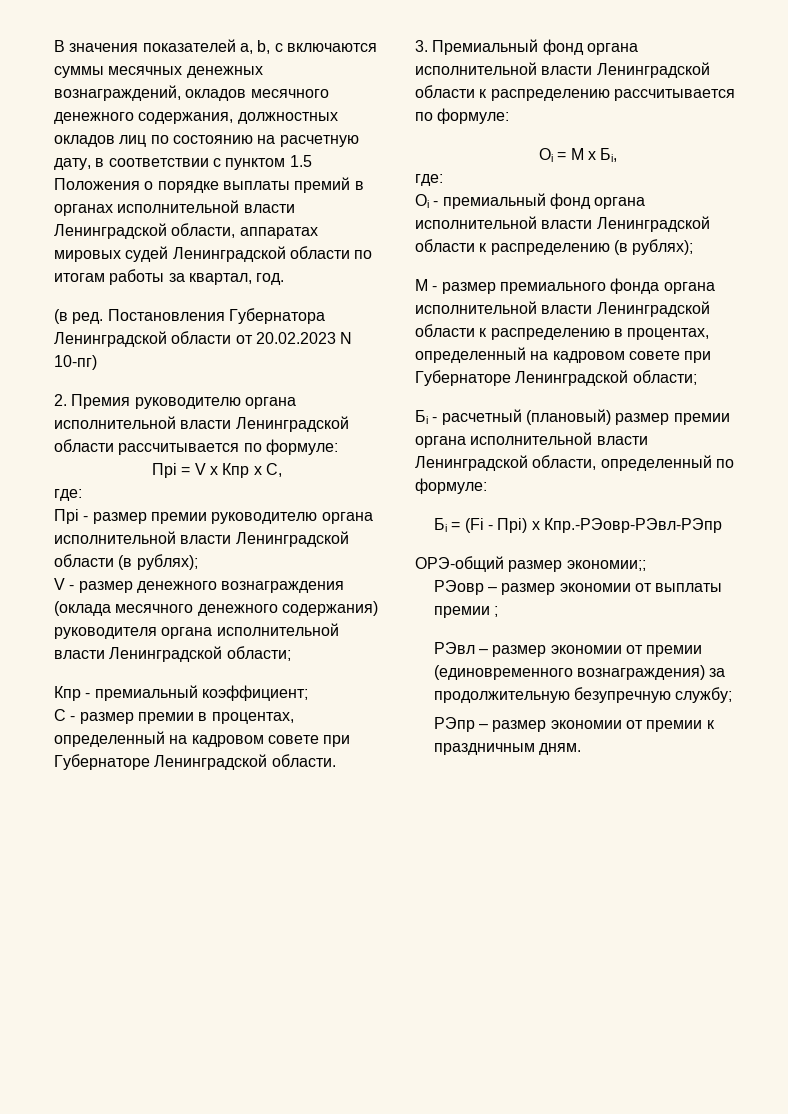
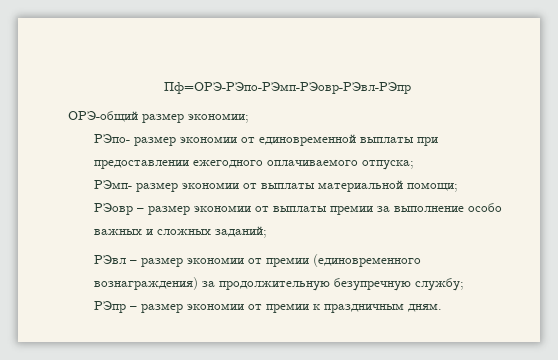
[54,39,377,54] [54,66,263,78] [54,85,329,101] [54,112,338,124] [54,135,359,147] [54,155,312,170] [54,177,364,193] [54,200,295,216] [54,223,318,239] [54,246,373,262] [54,269,285,285] [54,308,325,324] [54,331,353,347] [54,355,97,370] [54,394,296,409] [54,416,349,432] [54,439,338,455] [152,463,282,478] [54,489,82,501] [54,509,373,524] [54,531,349,547] [54,554,198,570] [54,578,345,593] [54,601,378,616] [54,623,339,639] [54,646,291,662] [54,685,308,701] [54,709,294,724] [54,731,351,747] [54,754,336,770] [415,39,638,55] [415,62,710,78] [415,85,735,101] [415,108,510,124] [538,148,618,162] [415,174,443,186] [415,193,646,209] [415,216,710,232] [415,239,694,255] [415,278,715,294] [415,301,710,317] [415,324,710,340] [415,347,712,363] [415,370,697,386] [415,409,730,425] [415,432,648,448] [415,455,734,471] [415,478,487,494] [434,518,722,533] [415,556,646,572] В значения показателей a, b, c включаются суммы месячных денежных вознаграждений, окладов месячного денежного содержания, должностных окладов лиц по состоянию на расчетную дату, в соответствии с пунктом 1.5 Положения о порядке выплаты премий в органах исполнительной власти Ленинградской области, аппаратах мировых судей Ленинградской области по итогам работы за квартал, год. // (в ред. Постановления Губернатора Ленинградской области от 20.02.2023 N 10-пг) // 2. Премия руководителю органа исполнительной власти Ленинградской области рассчитывается по формуле: // Прi = V x Кпр x C, // где: // Прi - размер премии руководителю органа исполнительной власти Ленинградской области (в рублях); // V - размер денежного вознаграждения (оклада месячного денежного содержания) руководителя органа исполнительной власти Ленинградской области; // Кпр - премиальный коэффициент; // C - размер премии в процентах, определенный на кадровом совете при Губернаторе Ленинградской области. // 3. Премиальный фонд органа исполнительной власти Ленинградской области к распределению рассчитывается по формуле: // Оi = М x Бi, // где: // Оi - премиальный фонд органа исполнительной власти Ленинградской области к распределению (в рублях); // М - размер премиального фонда органа исполнительной власти Ленинградской области к распределению в процентах, определенный на кадровом совете при Губернаторе Ленинградской области; // Бi - расчетный (плановый) размер премии органа исполнительной власти Ленинградской области, определенный по формуле: // Бi = (Fi - Прi) x Кпр.-РЭовр-РЭвл-РЭпр // ОРЭ-общий размер экономии;; -> [163,82,411,94] [68,111,249,123] [93,134,438,146] [93,159,414,170] [93,180,458,192] Пф=ОРЭ-РЭпо-РЭмп-РЭовр-РЭвл-РЭпр // ОРЭ-общий размер экономии; // РЭпо- размер экономии от единовременной выплаты при предоставлении ежегодного оплачиваемого отпуска; // РЭмп- размер экономии от выплаты материальной помощи;
[494,606,499,617] ; -> [376,203,502,212] [93,226,267,238] за выполнение особо важных и сложных заданий;

